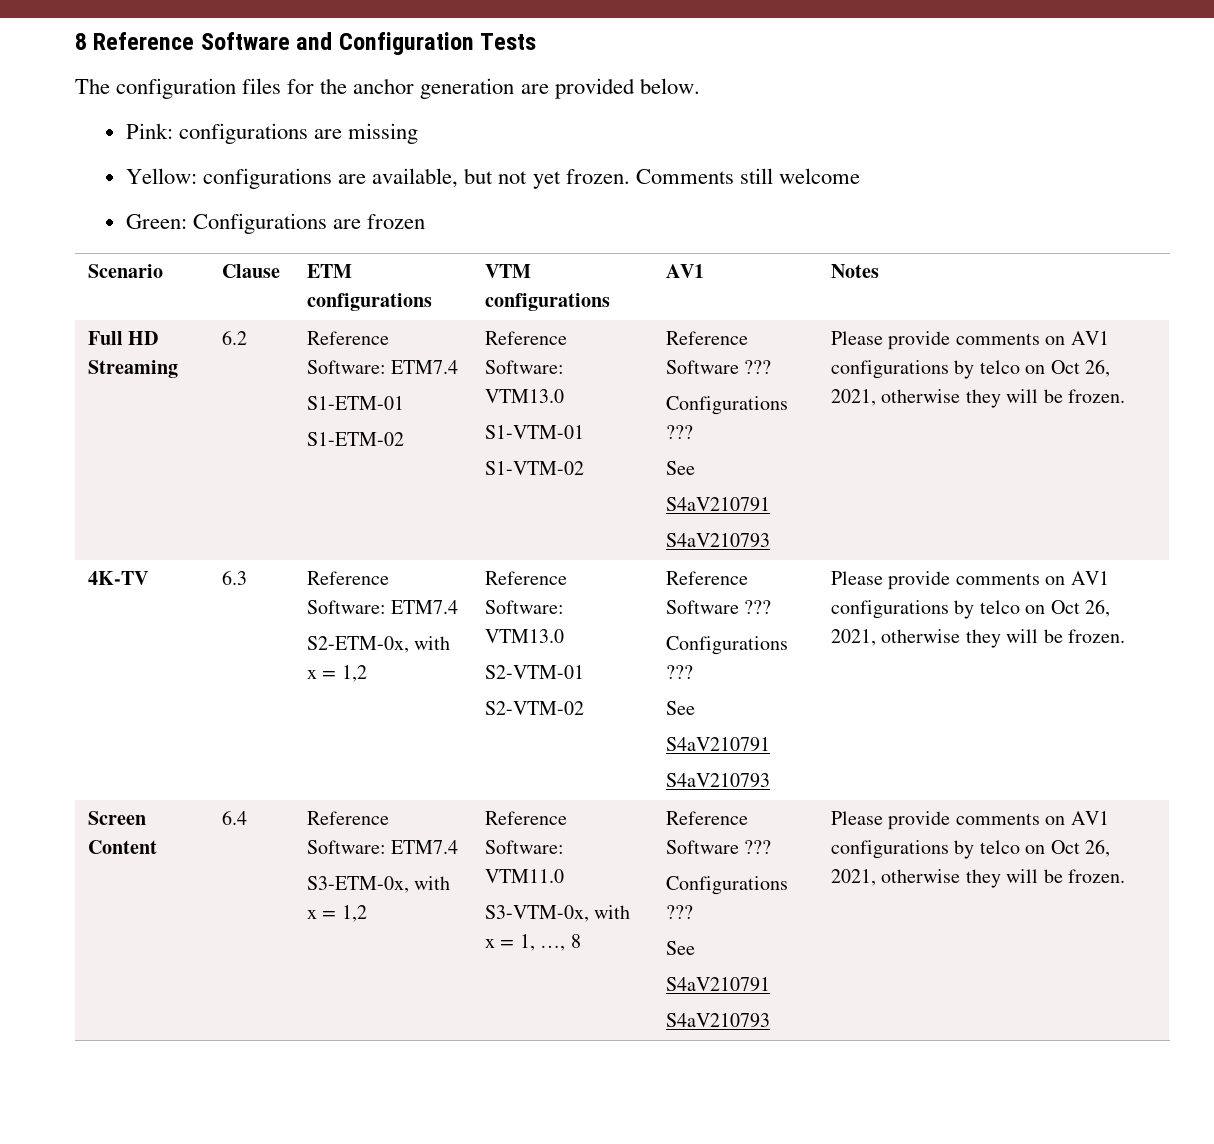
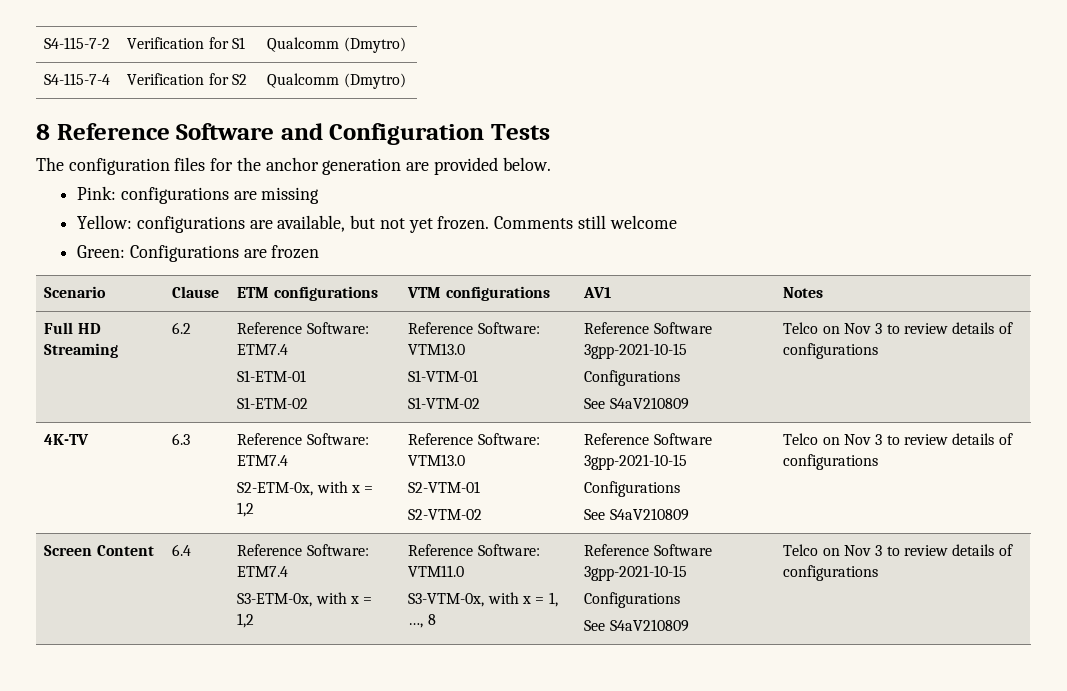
(75, 41) none -> [44,37,111,49] [127,37,245,49] [267,37,406,53] [44,73,111,85] [127,73,247,85] [267,73,406,89] S4-115-7-2 | Verification for S1 | Qualcomm (Dmytro) // S4-115-7-4 | Verification for S2 | Qualcomm (Dmytro) //
[744,360,772,374] [666,396,789,415] [666,425,694,439] [666,461,696,475] [666,497,771,512] [666,533,771,548] [831,331,1109,350] [831,359,1111,379] [831,389,1126,408] ??? // Configurations ??? // See // S4aV210791 // S4aV210793 | Please provide comments on AV1 configurations by telco on Oct 26, 2021, otherwise they will be frozen. -> [584,343,688,359] [584,370,681,386] [584,397,689,410] [783,322,1013,334] [783,343,879,359] 3gpp-2021-10-15 // Configurations // See S4aV210809 | Telco on Nov 3 to review details of configurations
[744,600,772,614] [666,636,789,655] [666,665,694,679] [666,701,696,715] [666,737,771,752] [666,773,771,788] [831,571,1109,590] [831,599,1111,619] [831,629,1126,648] ??? // Configurations ??? // See // S4aV210791 // S4aV210793 | Please provide comments on AV1 configurations by telco on Oct 26, 2021, otherwise they will be frozen. -> [584,454,688,470] [584,481,681,497] [584,508,689,521] [783,433,1013,445] [783,454,879,470] 3gpp-2021-10-15 // Configurations // See S4aV210809 | Telco on Nov 3 to review details of configurations
[744,840,772,854] [666,876,789,895] [666,905,694,919] [666,941,696,955] [666,977,771,992] [666,1013,771,1028] [831,811,1109,830] [831,839,1111,859] [831,869,1126,888] ??? // Configurations ??? // See // S4aV210791 // S4aV210793 | Please provide comments on AV1 configurations by telco on Oct 26, 2021, otherwise they will be frozen. -> [584,565,688,581] [584,592,681,608] [584,619,689,632] [783,544,1013,556] [783,565,879,581] 3gpp-2021-10-15 // Configurations // See S4aV210809 | Telco on Nov 3 to review details of configurations

